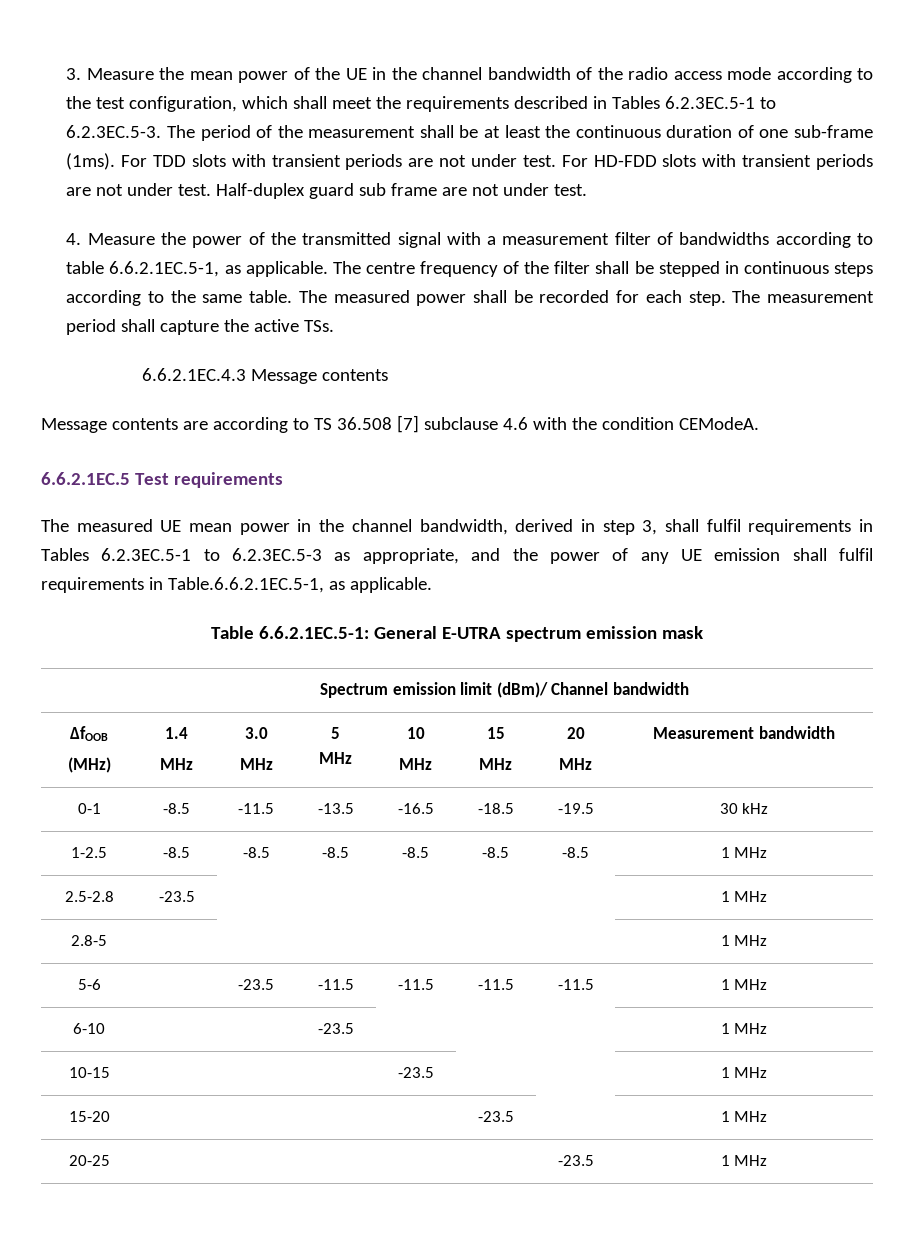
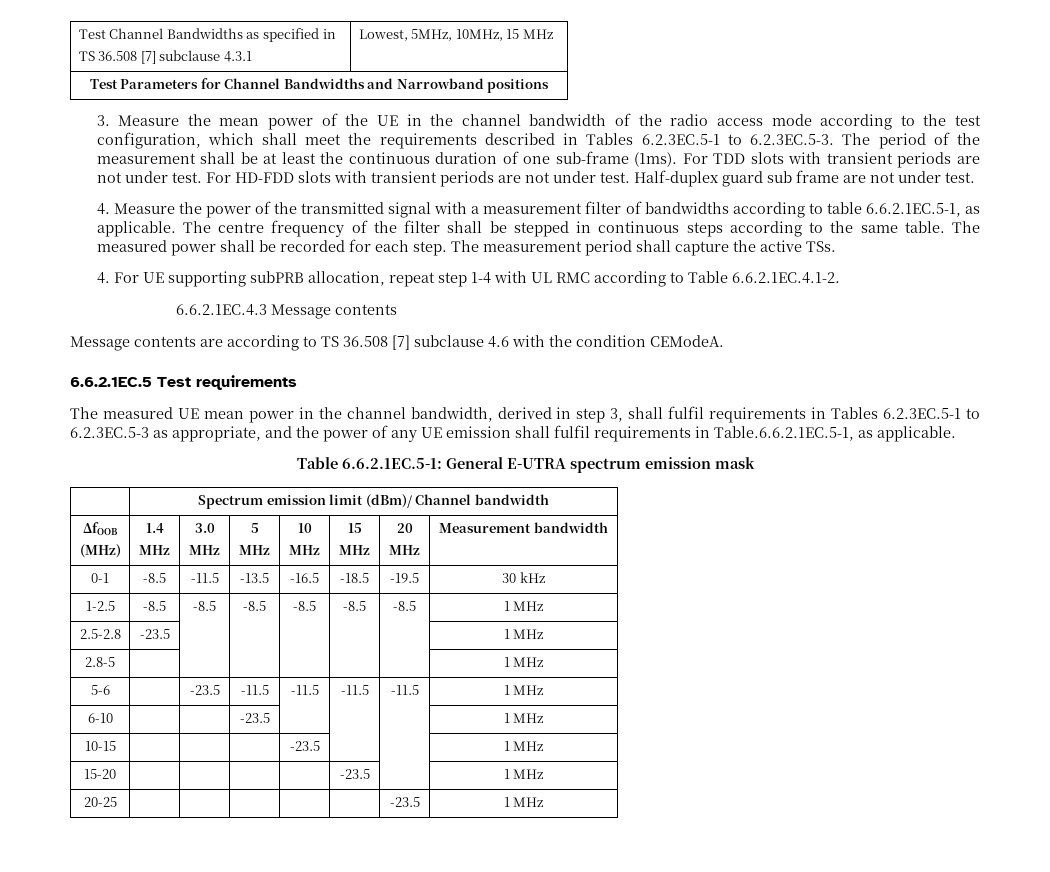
(66, 74) none -> [78,28,336,42] [78,50,252,64] [358,29,554,41] [89,78,550,93] Test Channel Bandwidths as specified in // TS 36.508 [7] subclause 4.3.1 | Lowest, 5MHz, 10MHz, 15 MHz // Test Parameters for Channel Bandwidths and Narrowband positions //
(335, 326) none -> [96,271,840,287] // 4. For UE supporting subPRB allocation, repeat step 1-4 with UL RMC according to Table 6.6.2.1EC.4.1-2.

